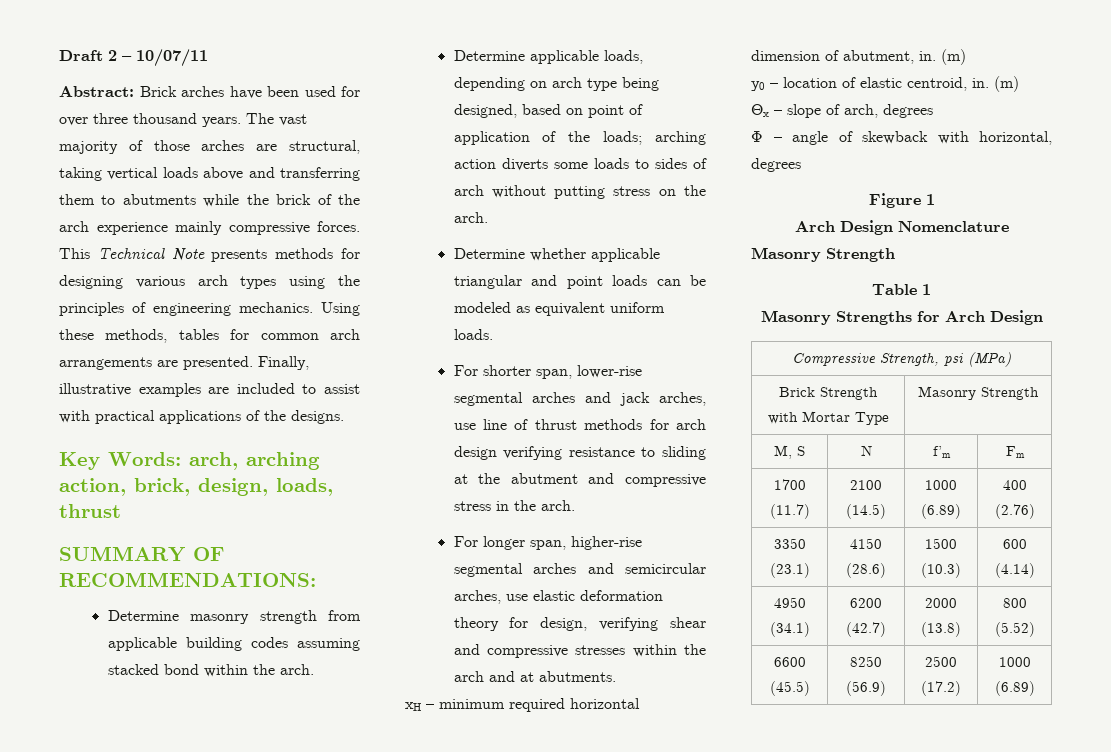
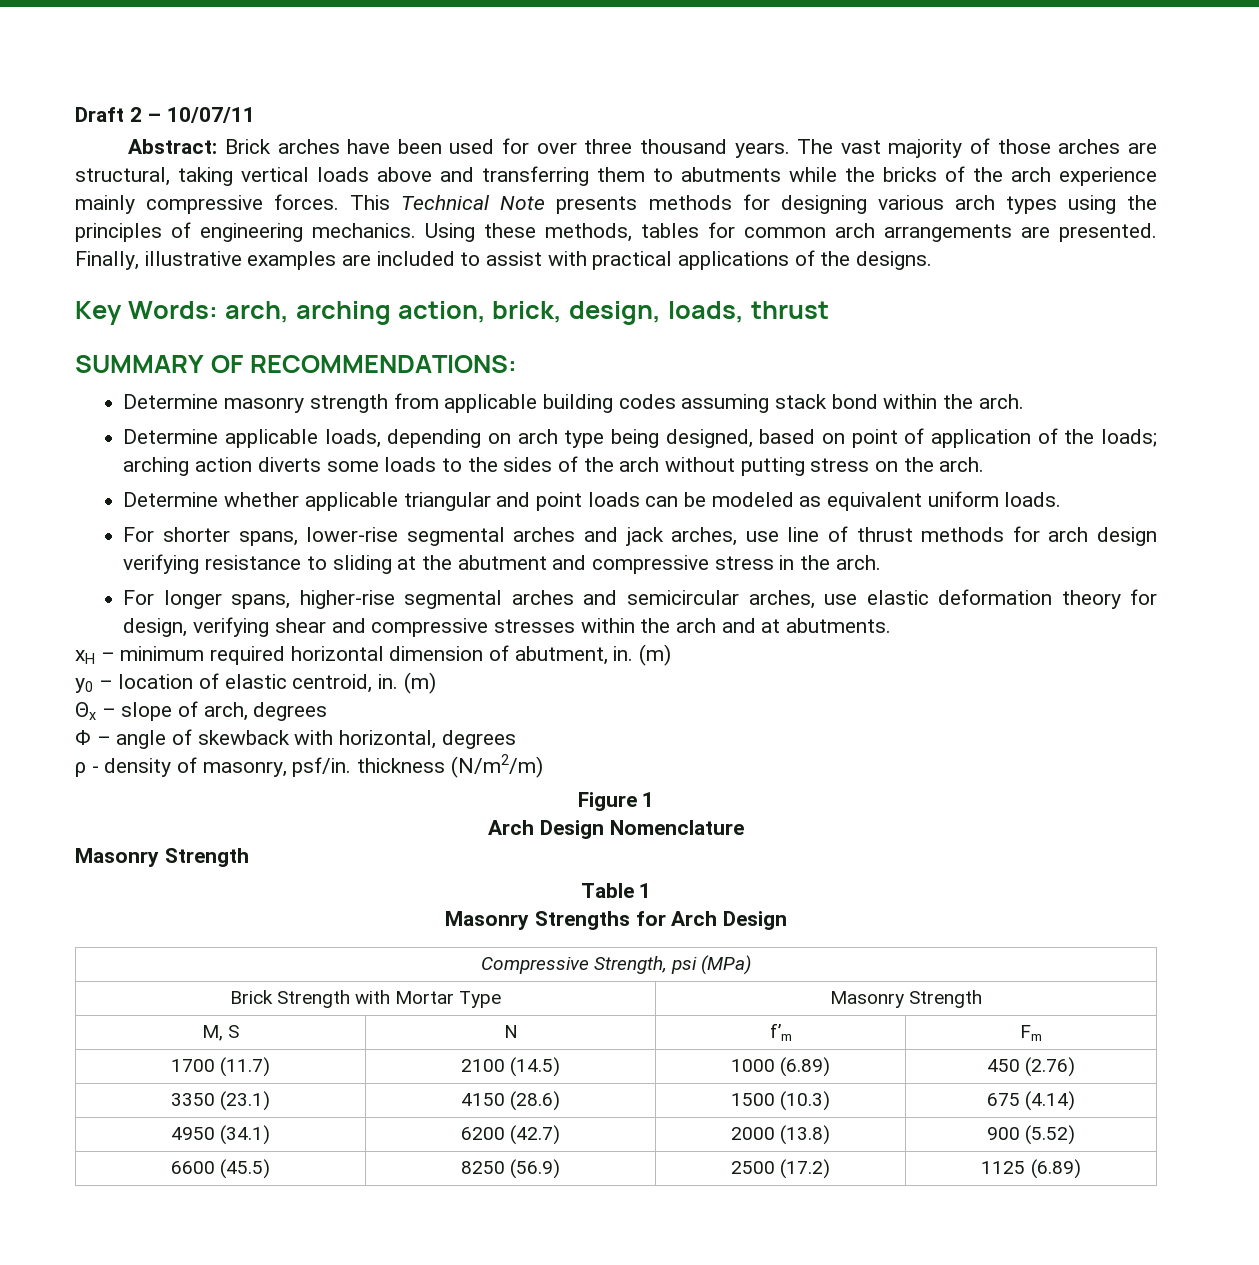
[276,194,312,205] brick -> [883,167,937,182] bricks
[107,664,159,675] stacked -> [774,394,827,409] stack
(649, 164) none -> [467,457,498,472] the
(707, 163) none -> [583,457,614,472] the
[535,369,572,379] span, -> [238,531,298,546] spans,
[529,540,566,550] span, -> [231,594,291,609] spans,
(801, 165) none -> [75,754,543,778] // ρ - density of masonry, psf/in. thickness (N/m2/m)
[1002,480,1027,490] 400 -> [986,1059,1020,1072] 450
[1002,539,1027,549] 600 -> [986,1093,1020,1106] 675
[1002,598,1027,608] 800 -> [986,1127,1020,1140] 900
[998,657,1031,667] 1000 -> [981,1161,1026,1174] 1125

